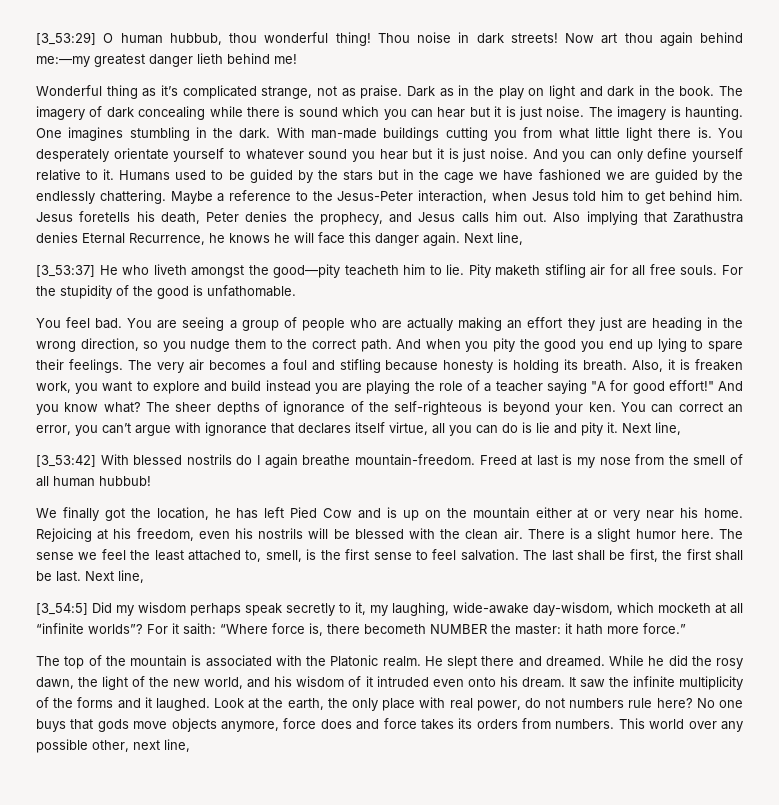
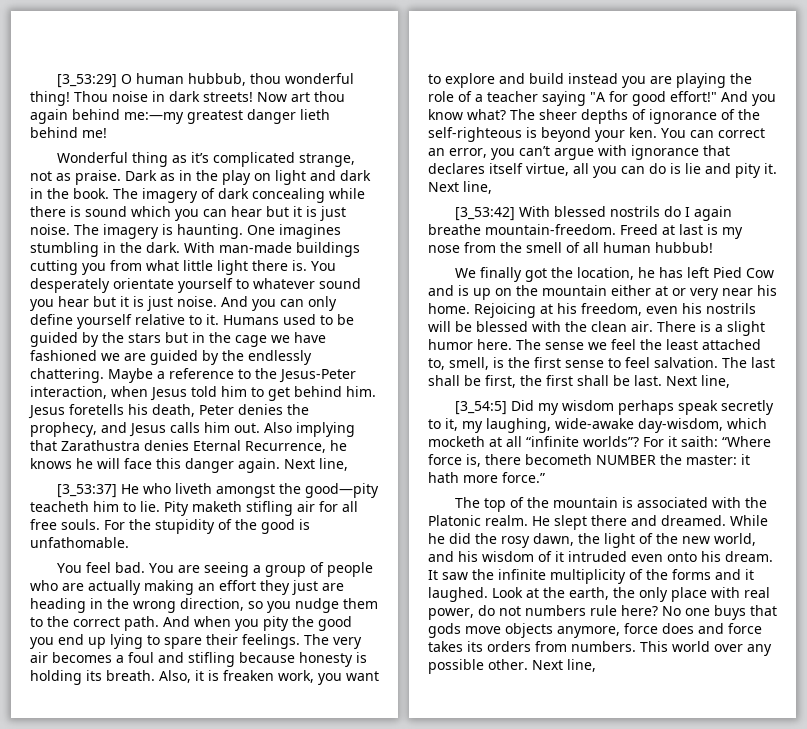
[92,740,160,752] other, next -> [488,659,563,670] other. Next

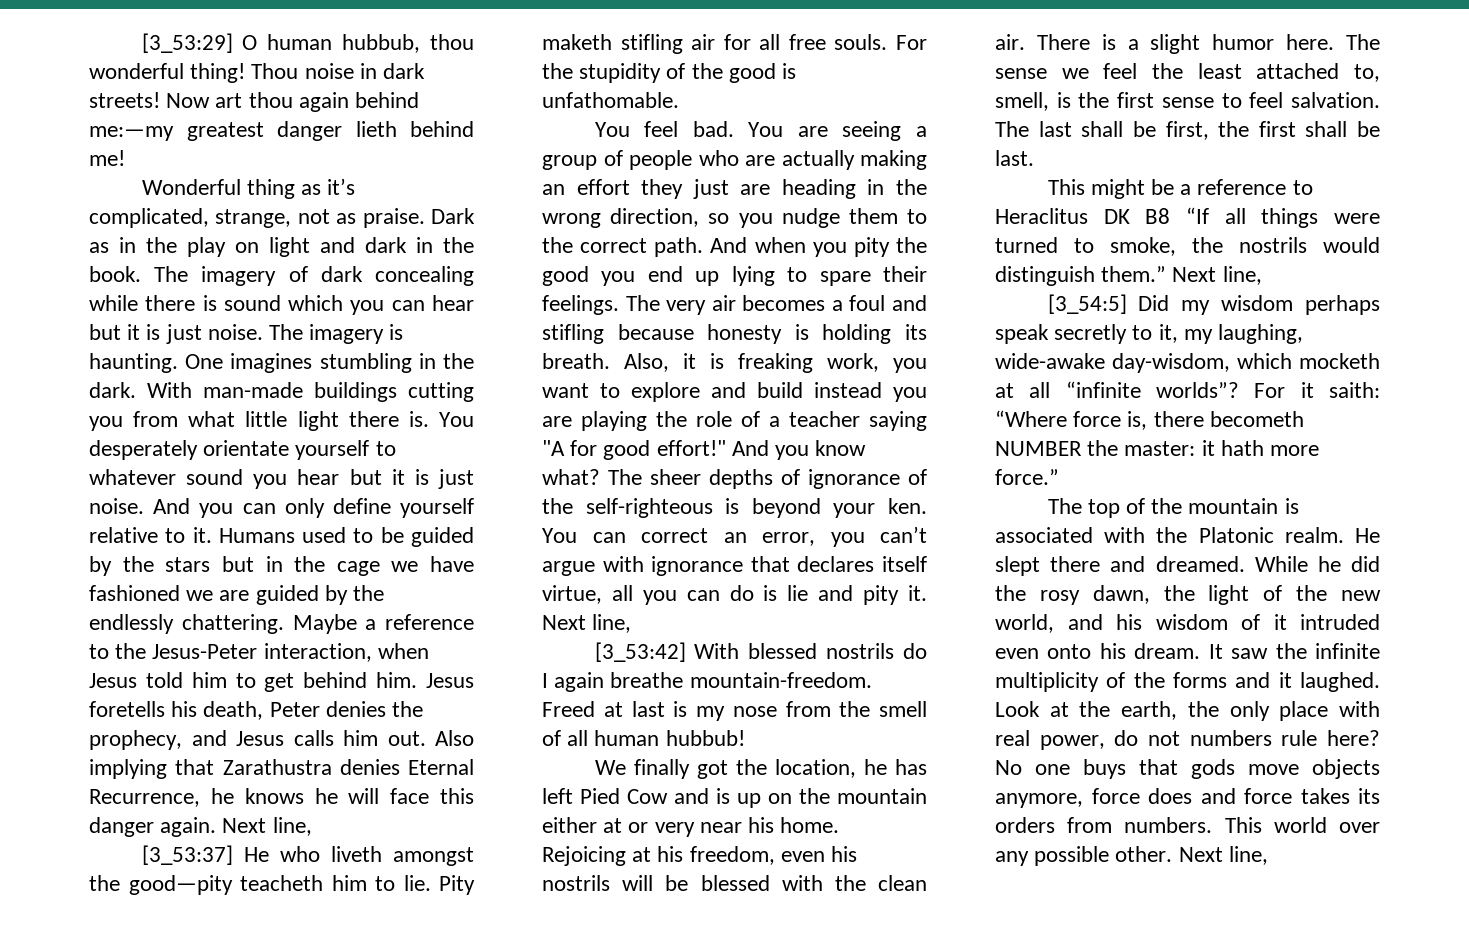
[212,152,295,167] complicated -> [89,208,209,228] complicated,
[223,670,274,681] freaken -> [738,353,813,373] freaking
(662, 380) none -> [1047,179,1313,199] [995,207,1380,228] [995,237,1380,256] [995,266,1167,286] // This might be a reference to Heraclitus DK B8 “If all things were turned to smoke, the nostrils would distinguish them.”

